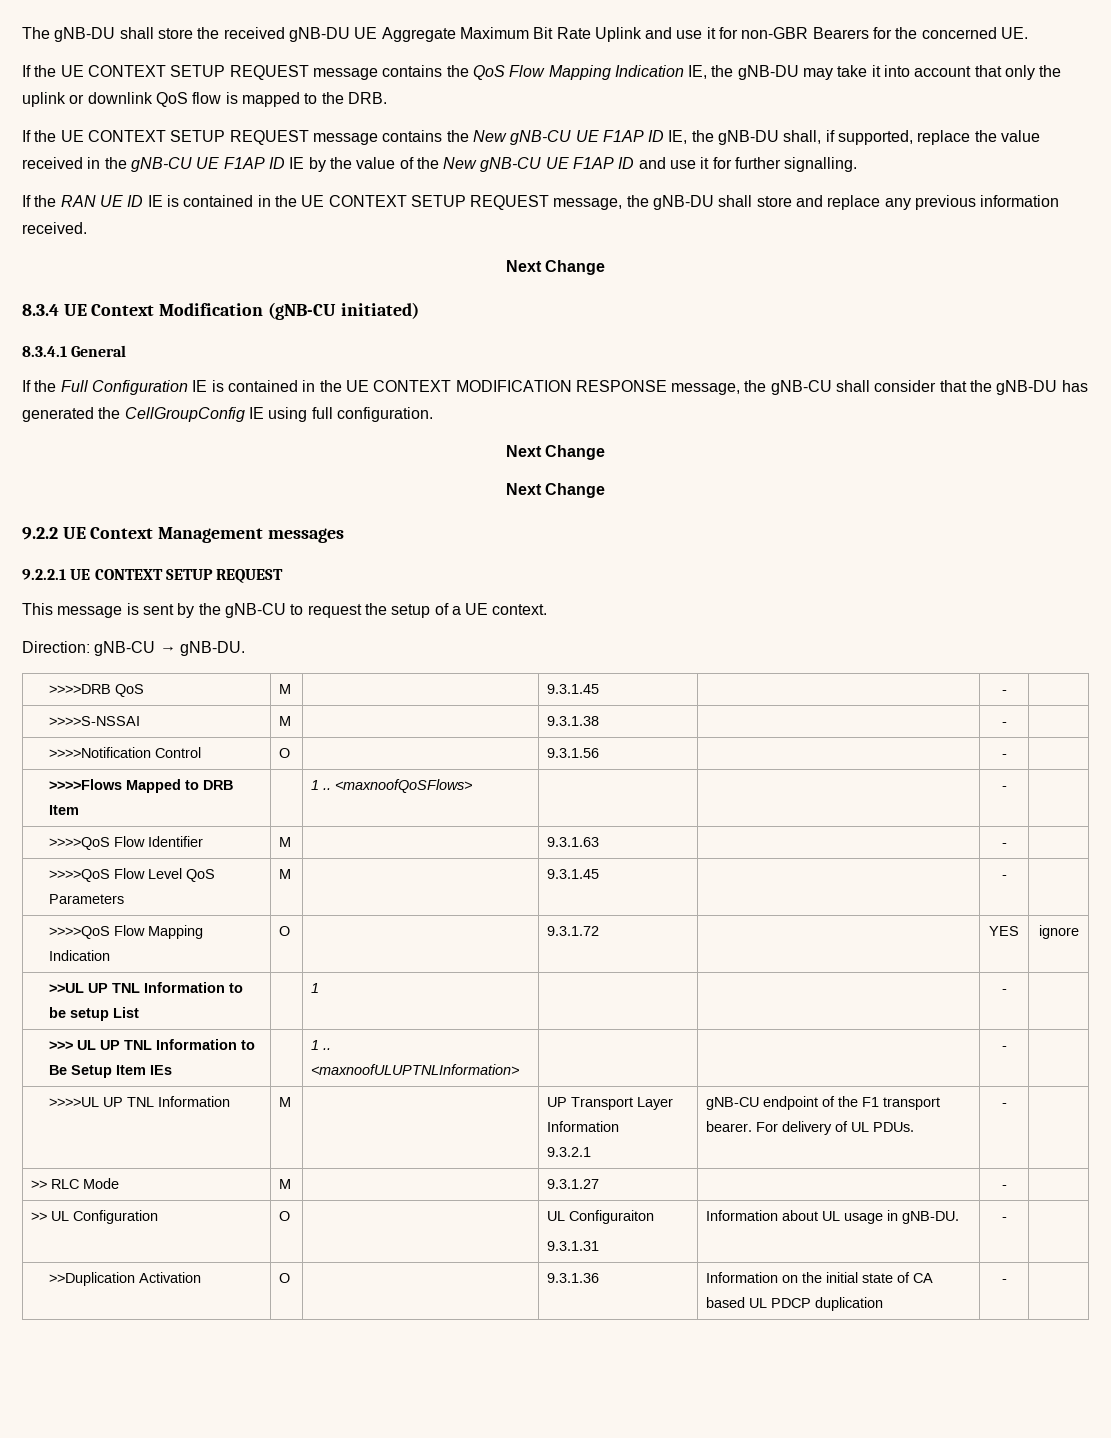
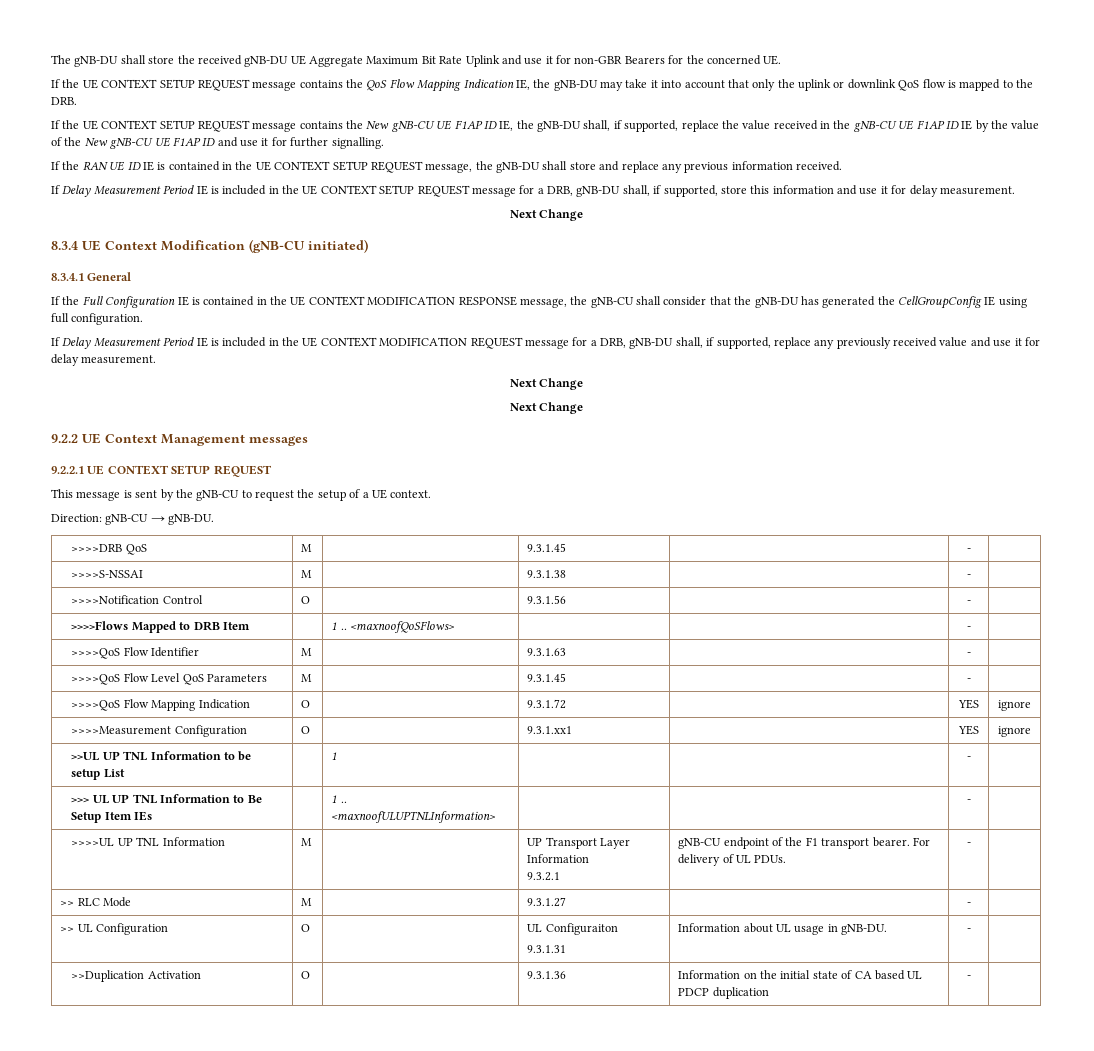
(87, 228) none -> [51,185,1015,197] // If Delay Measurement Period IE is included in the UE CONTEXT SETUP REQUEST message for a DRB, gNB-DU shall, if supported, store this information and use it for delay measurement.
(433, 414) none -> [51,337,1040,349] [51,354,157,366] // If Delay Measurement Period IE is included in the UE CONTEXT MODIFICATION REQUEST message for a DRB, gNB-DU shall, if supported, replace any previously received value and use it for delay measurement.
(1079, 932) none -> [71,725,247,737] [301,726,311,734] [527,726,573,734] [957,725,979,735] [998,726,1031,737] // >>>>Measurement Configuration | O | | 9.3.1.xx1 | | YES | ignore

